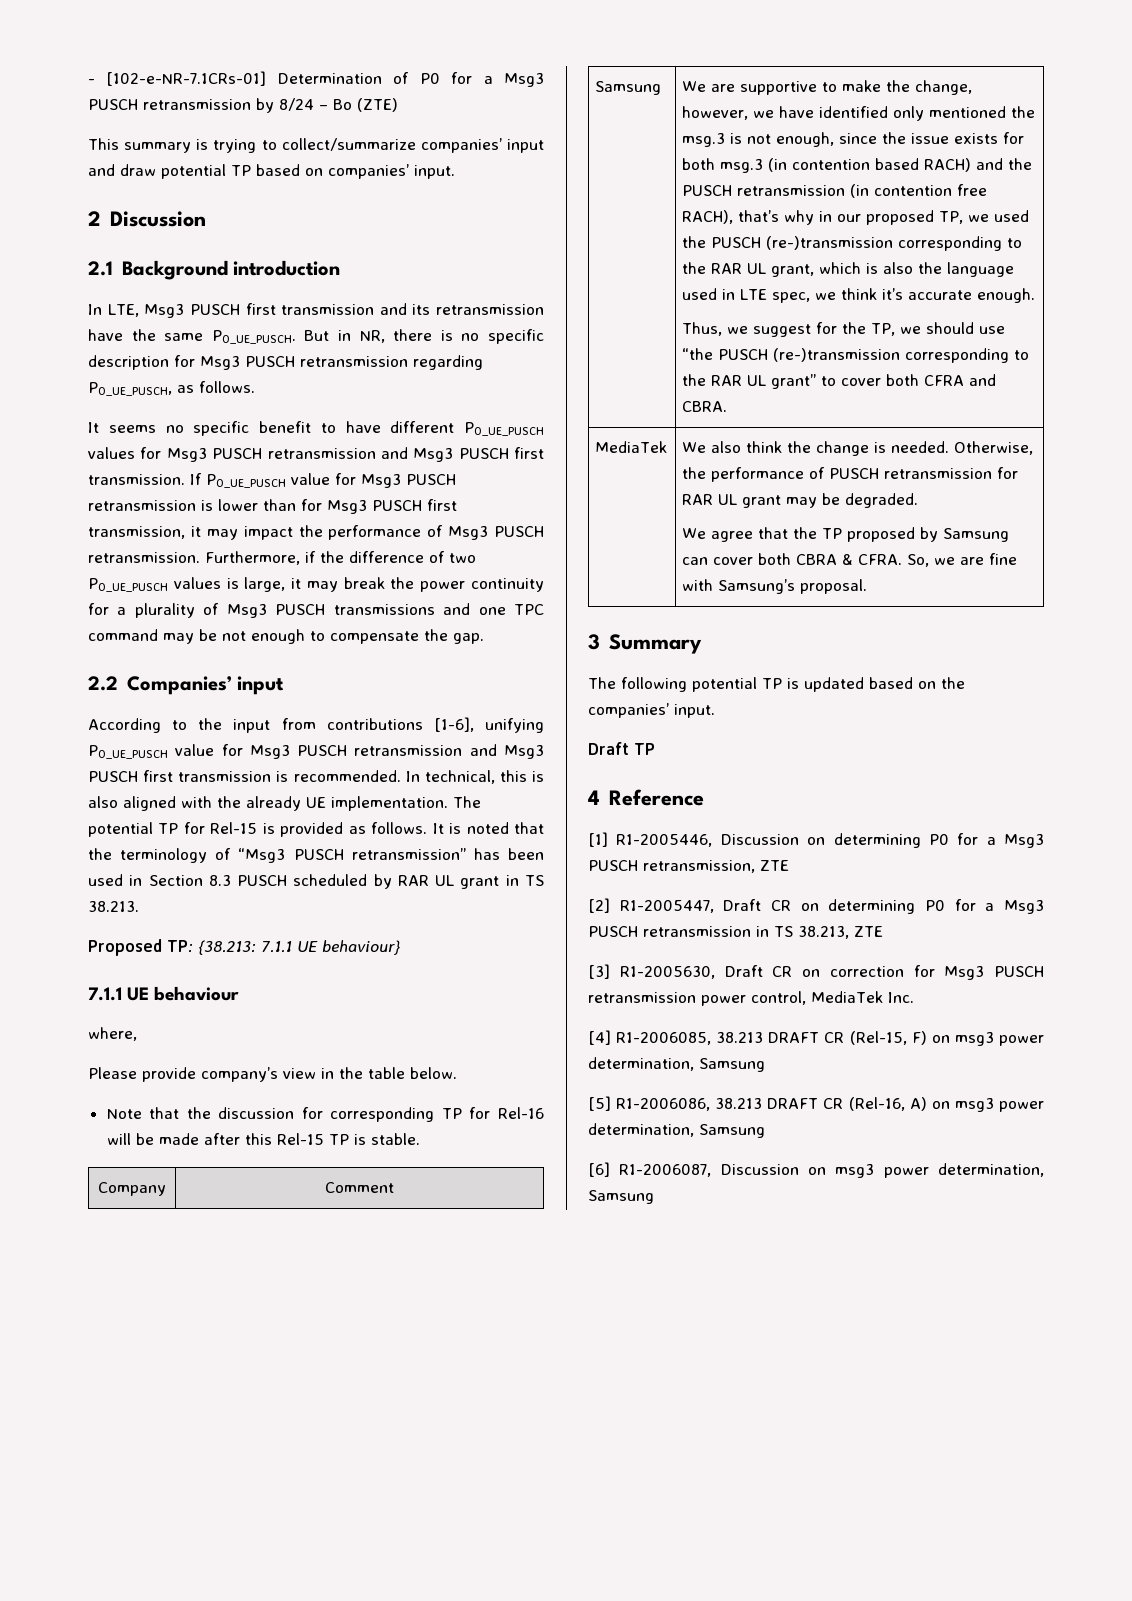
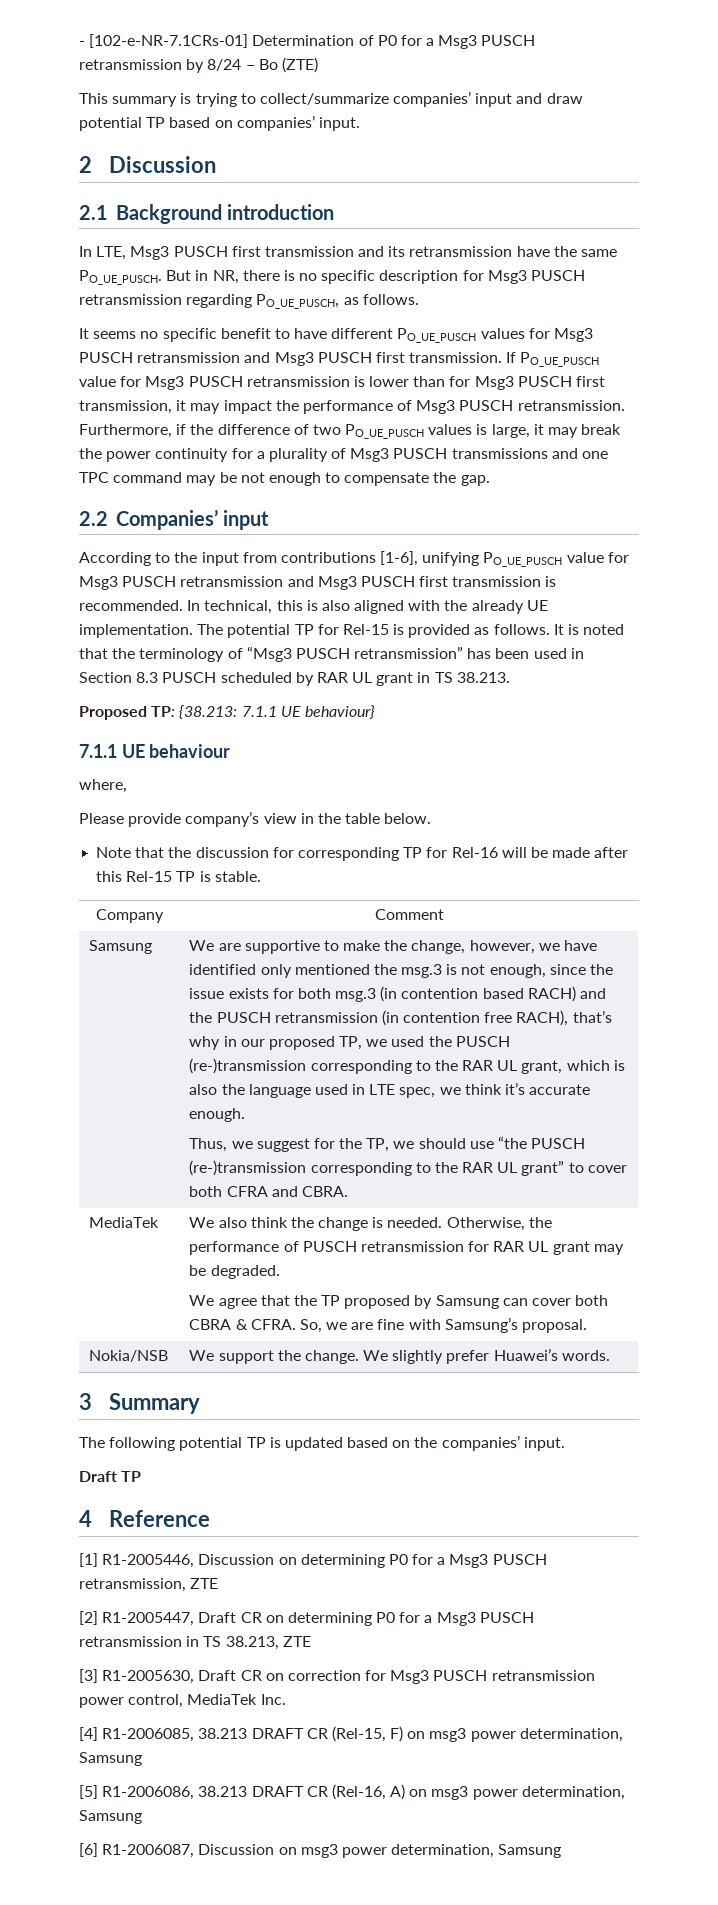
(868, 586) none -> [89,1350,169,1362] [189,1348,610,1364] // Nokia/NSB | We support the change. We slightly prefer Huawei’s words.

